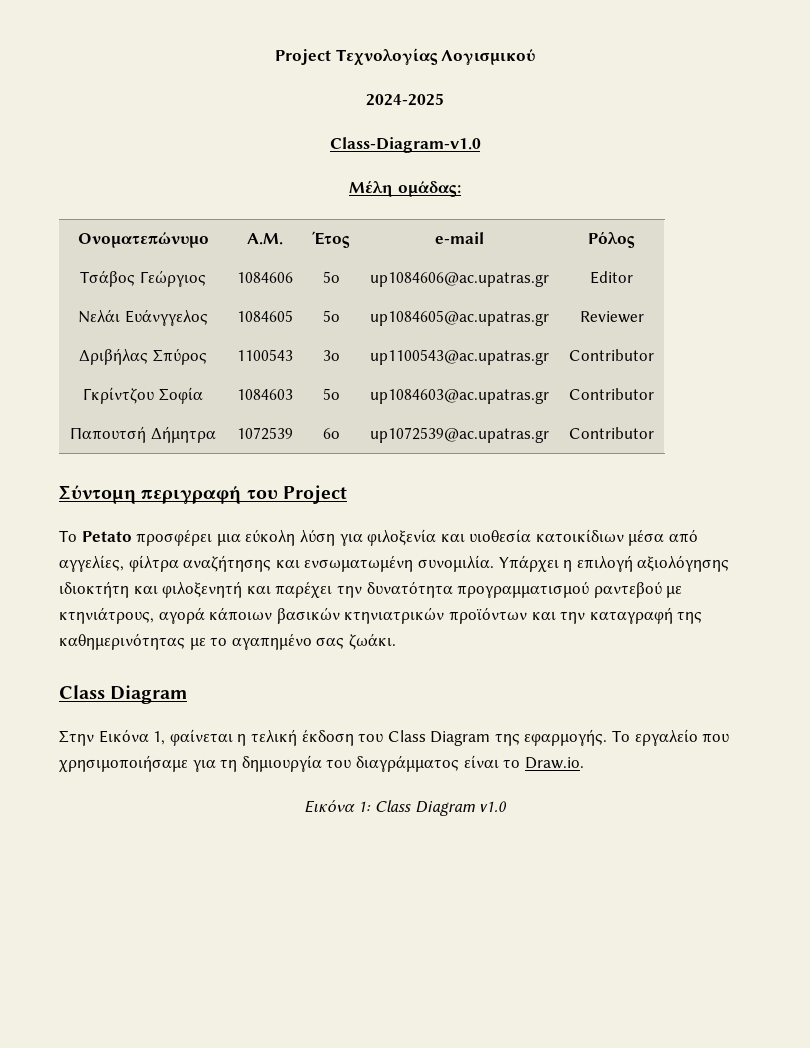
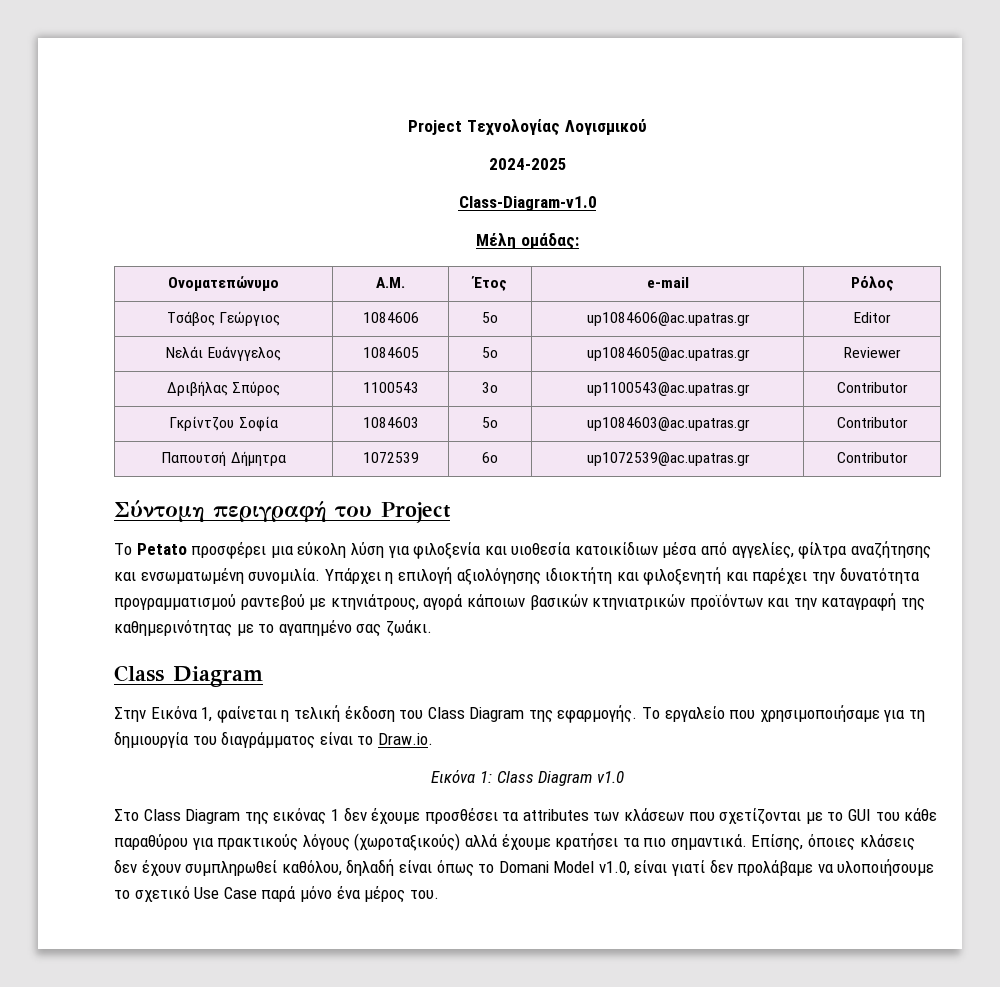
(508, 806) none -> [114,807,938,825] [114,833,915,851] [114,859,935,877] [114,886,439,903] // Στο Class Diagram της εικόνας 1 δεν έχουμε προσθέσει τα attributes των κλάσεων που σχετίζονται με το GUI του κάθε παραθύρου για πρακτικούς λόγους (χωροταξικούς) αλλά έχουμε κρατήσει τα πιο σημαντικά. Επίσης, όποιες κλάσεις δεν έχουν συμπληρωθεί καθόλου, δηλαδή είναι όπως το Domani Model v1.0, είναι γιατί δεν προλάβαμε να υλοποιήσουμε το σχετικό Use Case παρά μόνο ένα μέρος του.

